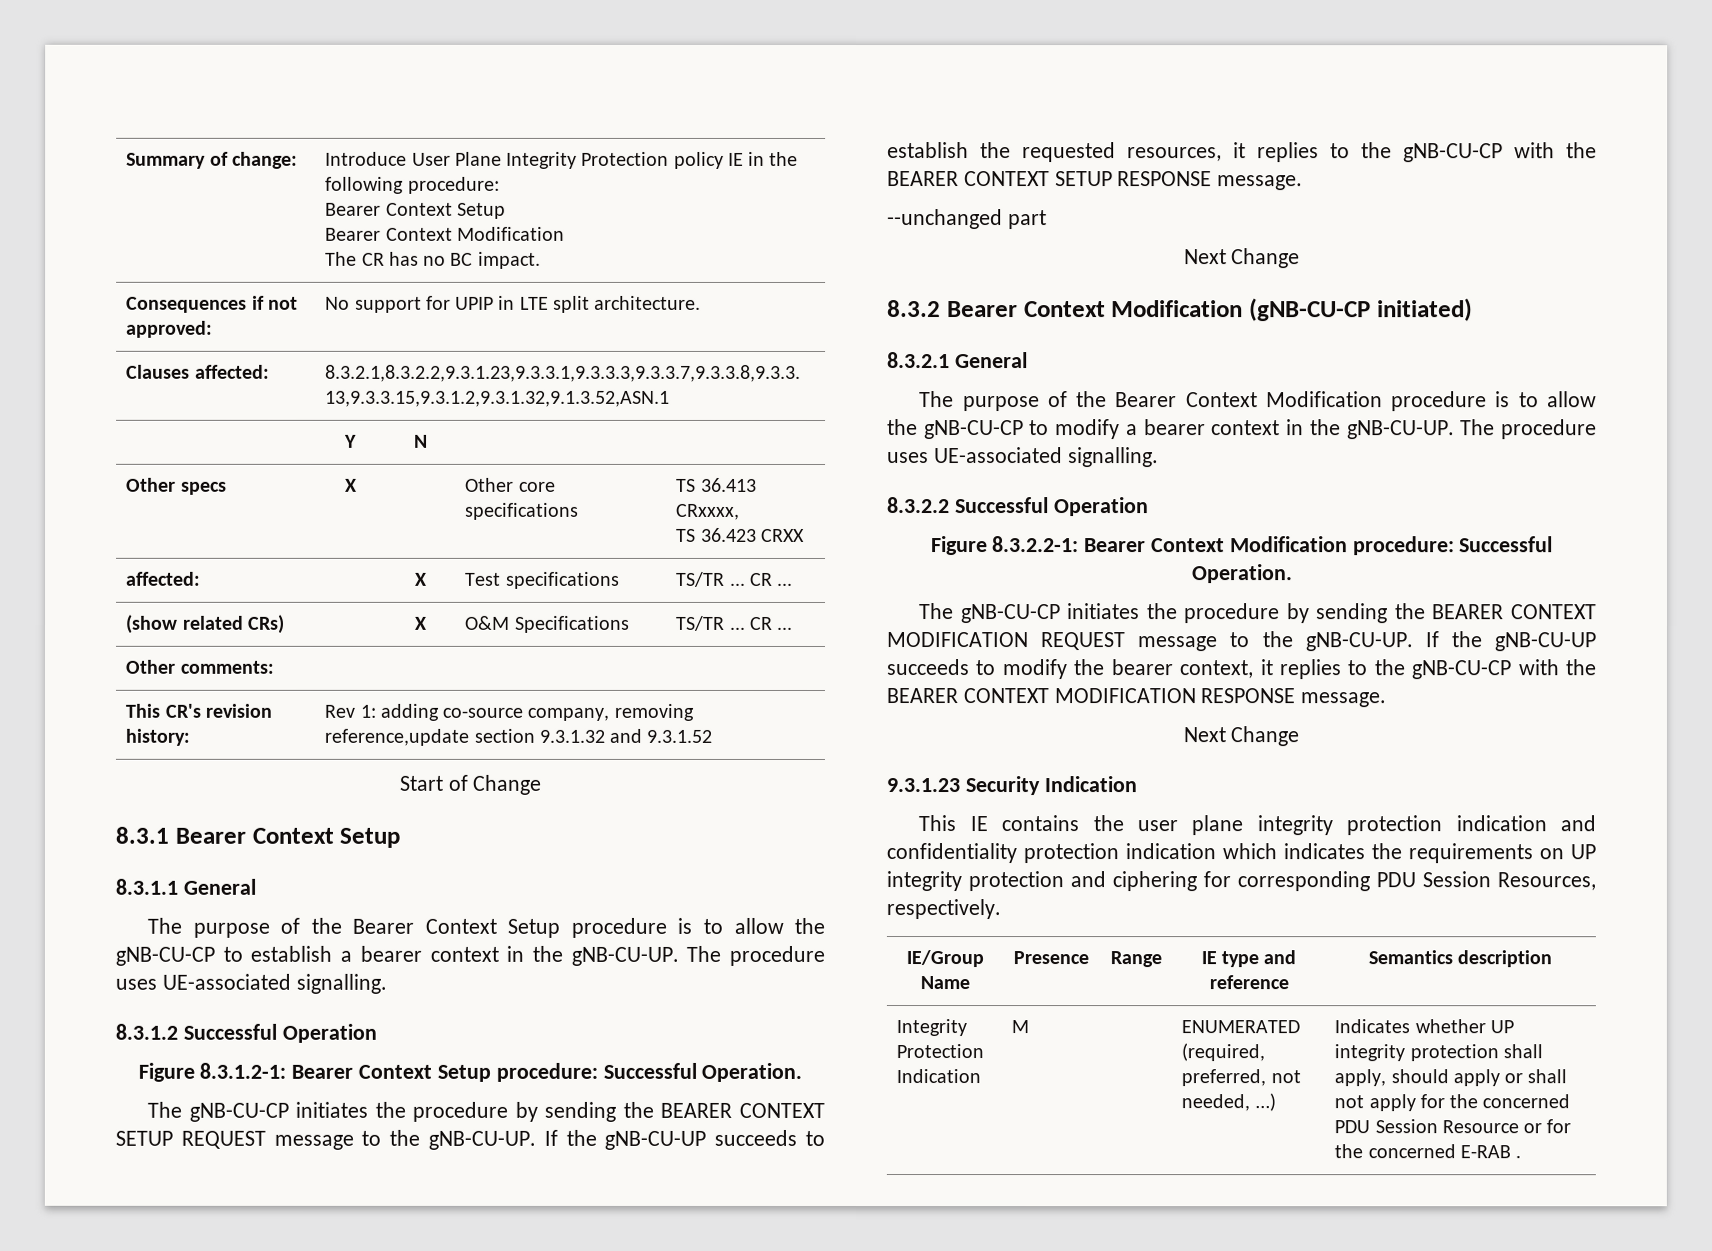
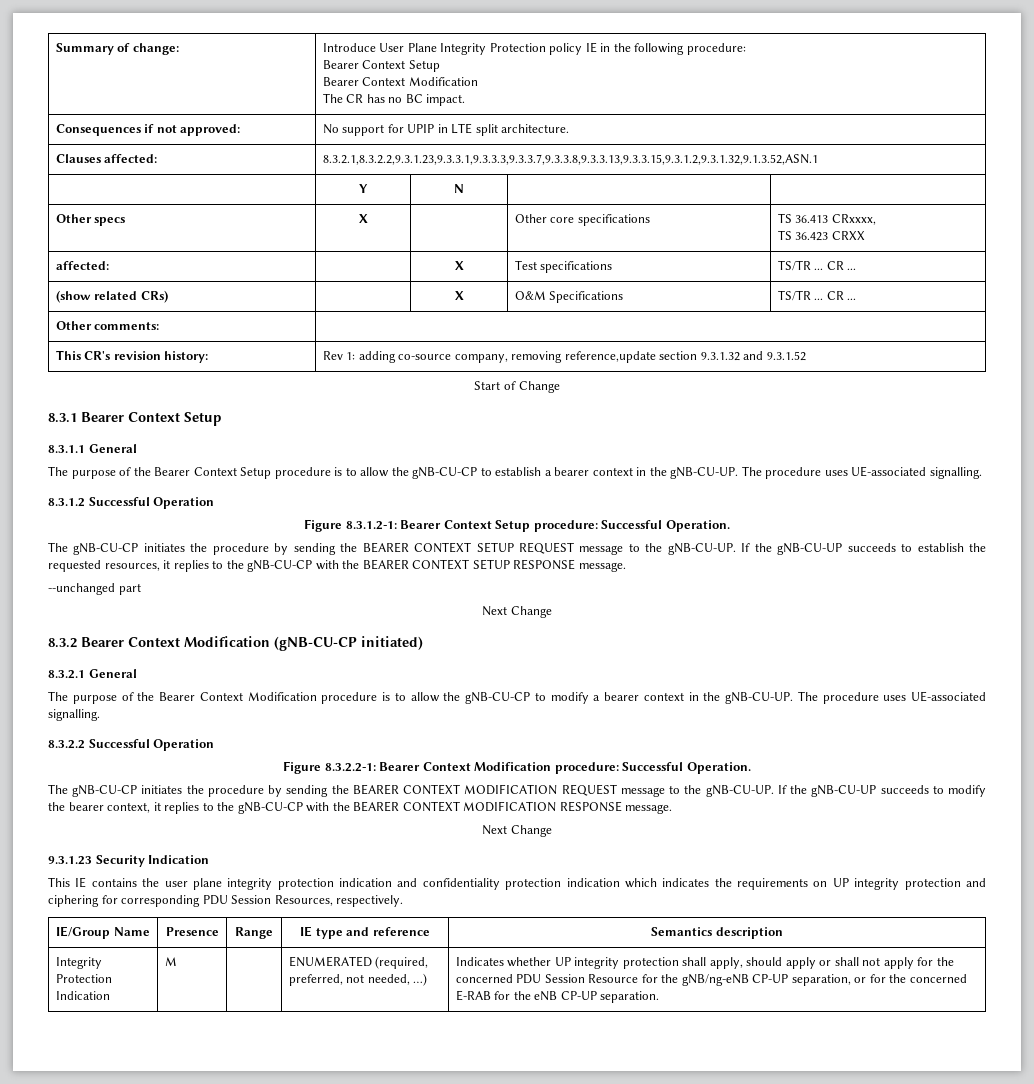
(1519, 1127) none -> [641,974,851,986] for the gNB/ng-eNB CP-UP separation,
[1515,1155,1522,1159] . -> [494,991,660,1003] for the eNB CP-UP separation.

